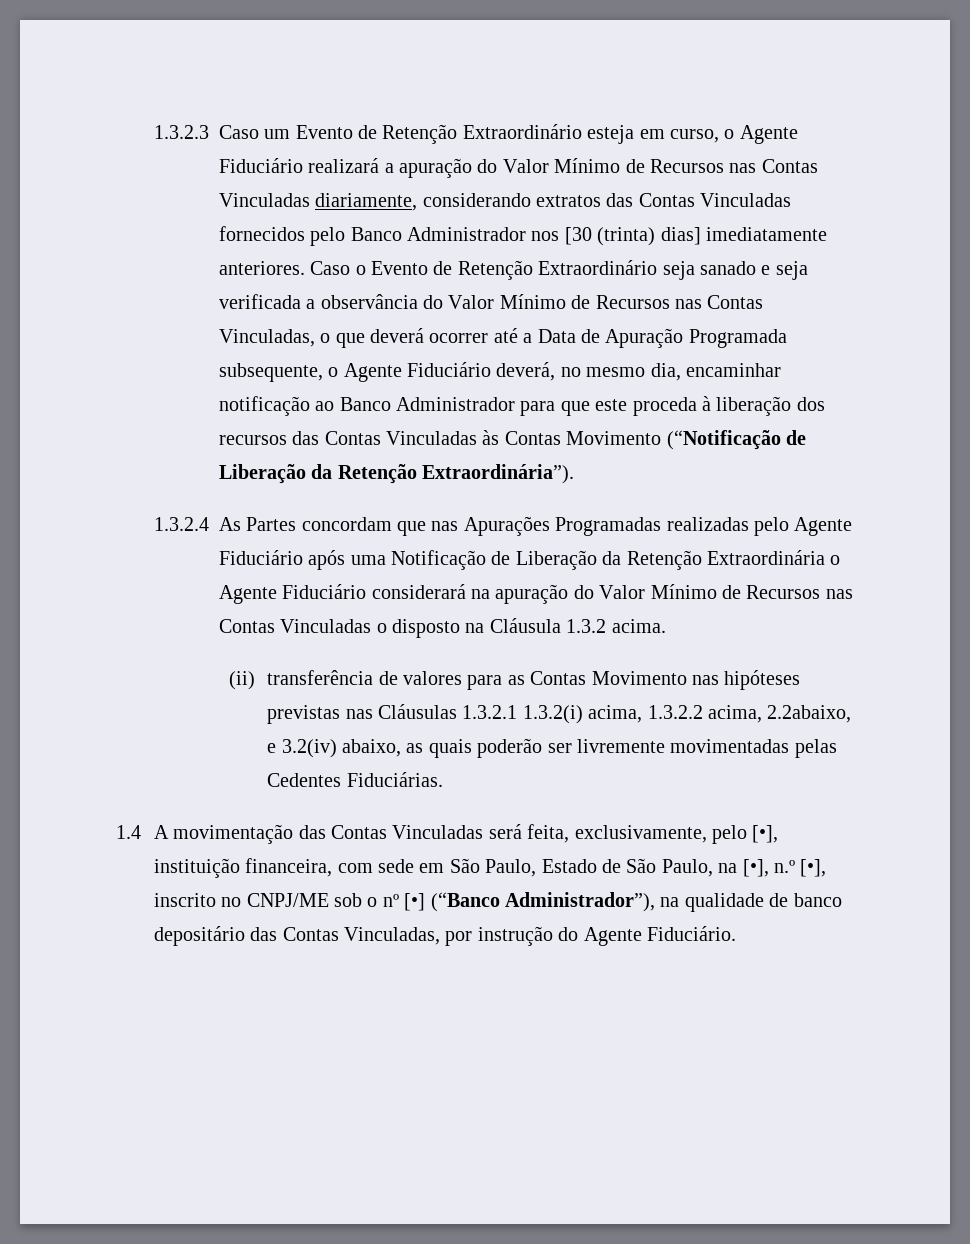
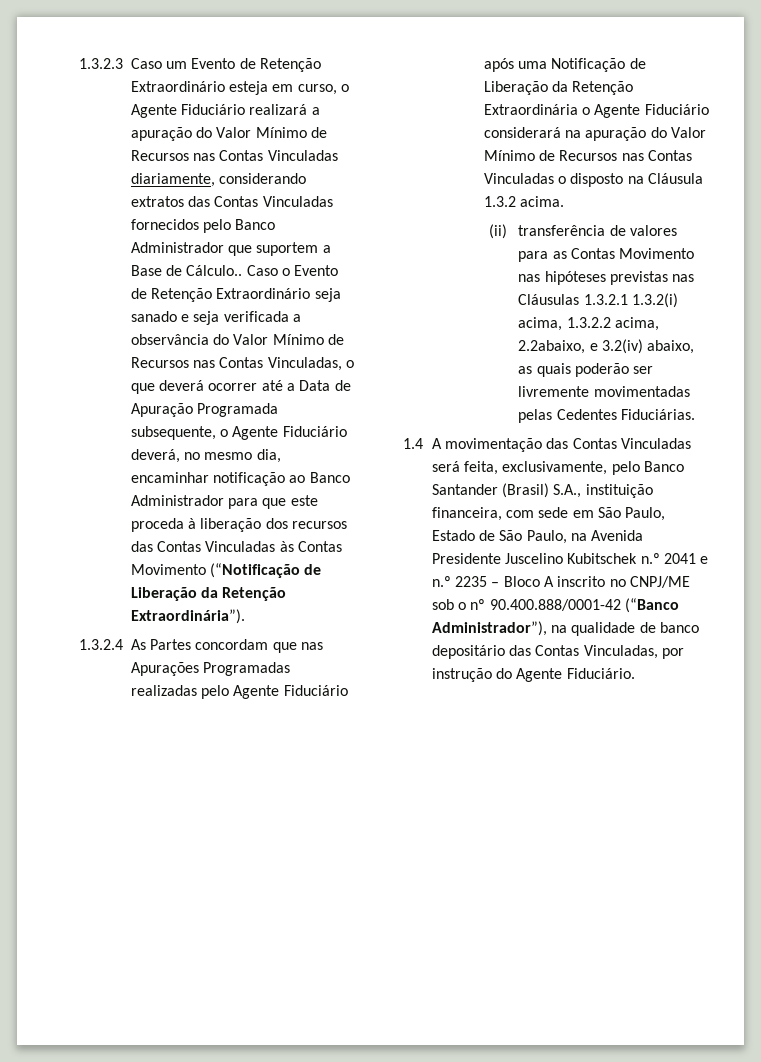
[531,227,827,246] [218,261,305,275] nos [30 (trinta) dias] imediatamente anteriores. -> [228,242,331,256] [130,265,243,276] que suportem a Base de Cálculo..
[752,825,779,843] [•], -> [644,461,685,472] [431,483,582,498] Banco Santander (Brasil) S.A.,
[742,859,827,877] [•], n.º [•], -> [591,530,644,541] [431,553,709,564] [431,576,555,587] Avenida Presidente Juscelino Kubitschek n.º 2041 e n.º 2235 – Bloco A
[404,893,426,911] [•] -> [489,599,621,611] 90.400.888/0001-42

